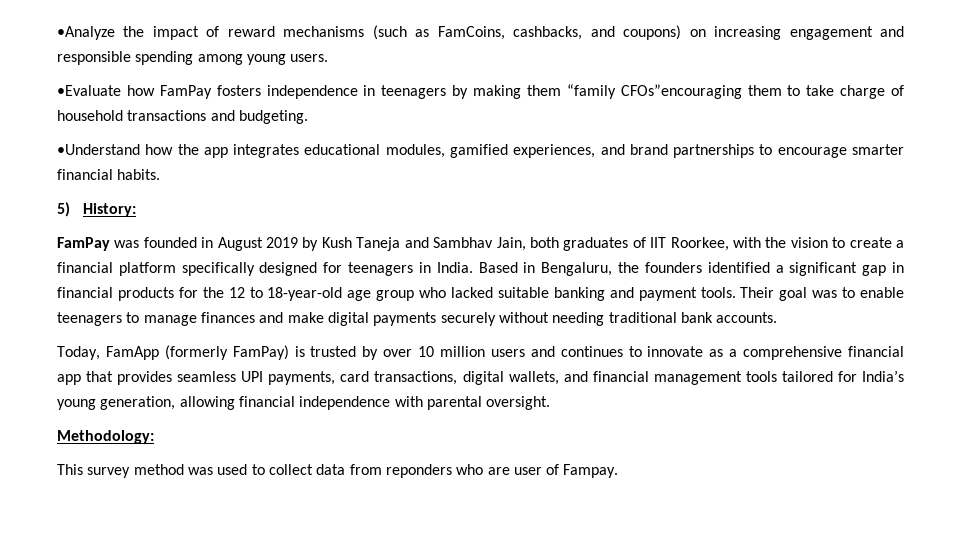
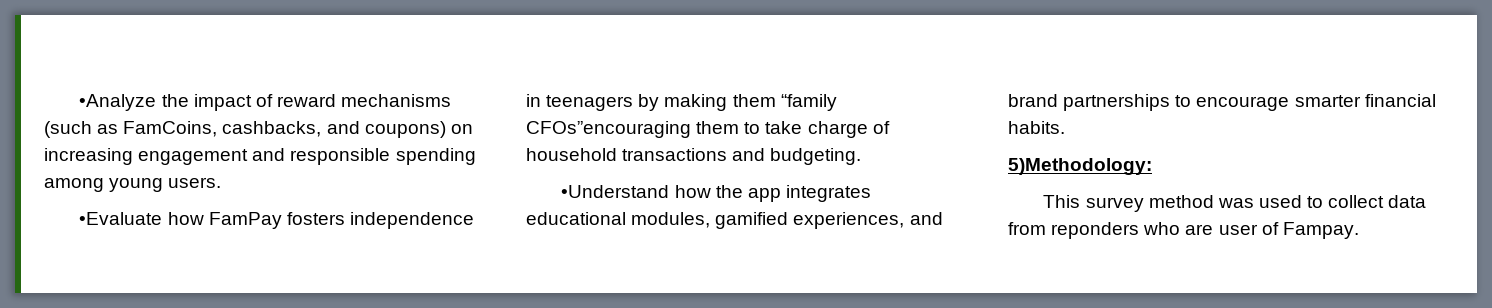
[57,202,136,217] [57,237,904,251] [57,262,905,276] [57,287,904,301] [57,312,778,326] [57,345,905,360] [57,370,904,385] [57,396,551,410] [57,430,154,444] 5) History: // FamPay was founded in August 2019 by Kush Taneja and Sambhav Jain, both graduates of IIT Roorkee, with the vision to create a financial platform specifically designed for teenagers in India. Based in Bengaluru, the founders identified a significant gap in financial products for the 12 to 18-year-old age group who lacked suitable banking and payment tools. Their goal was to enable teenagers to manage finances and make digital payments securely without needing traditional bank accounts. // Today, FamApp (formerly FamPay) is trusted by over 10 million users and continues to innovate as a comprehensive financial app that provides seamless UPI payments, card transactions, digital wallets, and financial management tools tailored for India’s young generation, allowing financial independence with parental oversight. // Methodology: -> [1008,158,1152,175] 5)Methodology:

